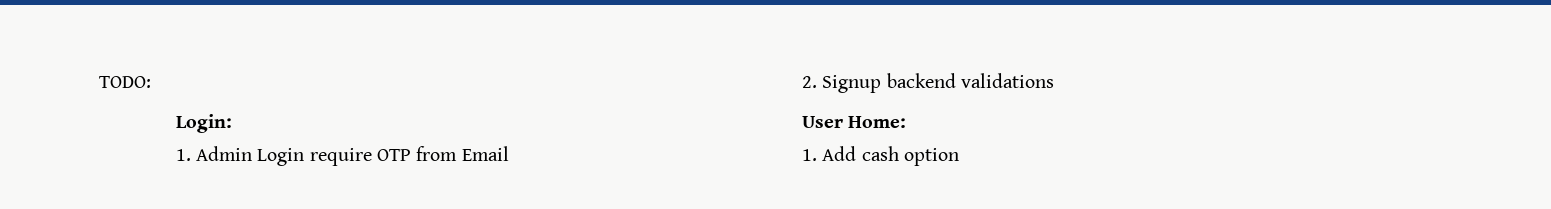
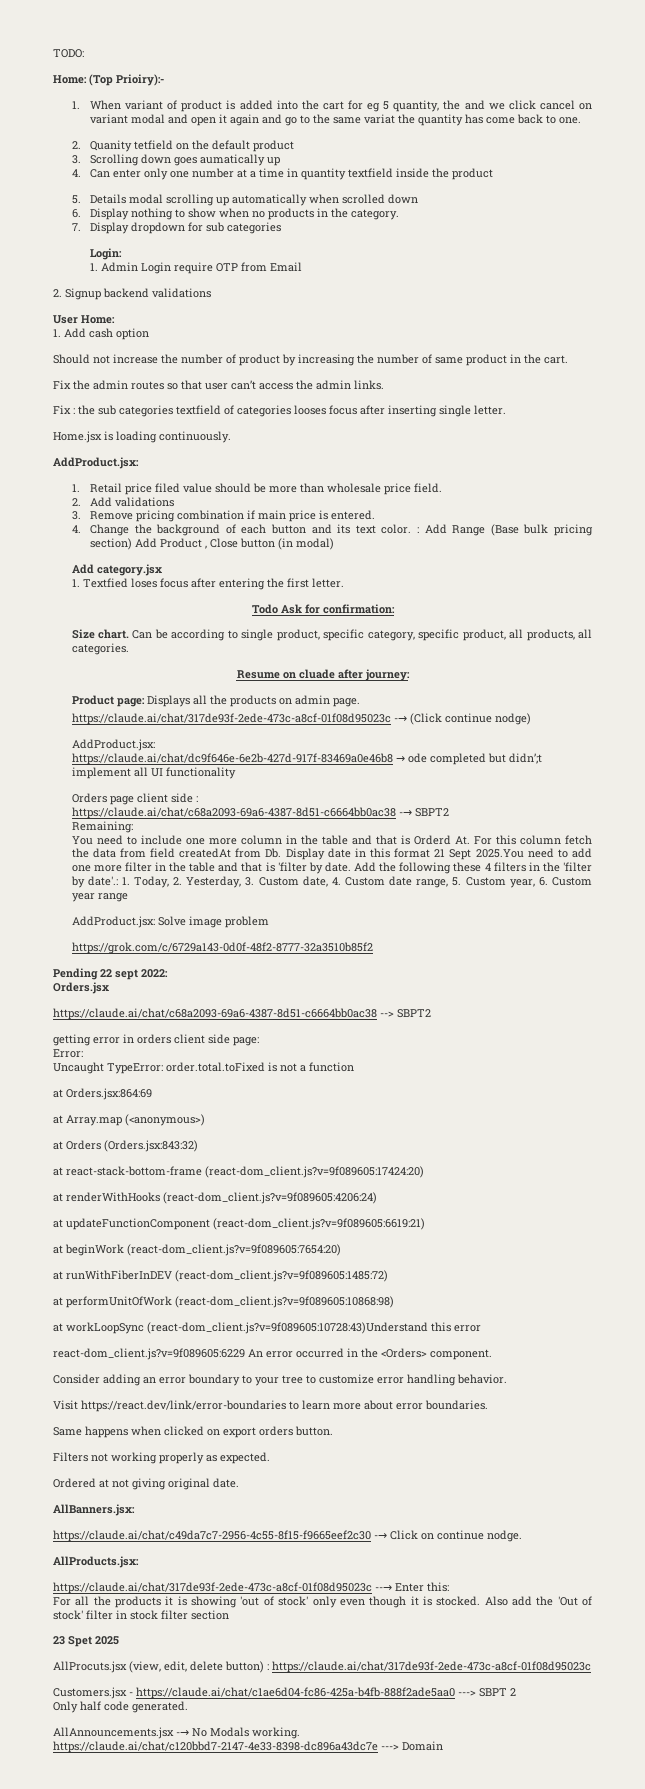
(151, 82) none -> [53,74,164,86] [71,100,593,112] [90,114,582,126] [71,140,295,152] [71,154,281,166] [71,168,494,180] [71,194,419,206] [71,208,400,220] [71,222,282,234] // Home: (Top Prioiry):- // 1. When variant of product is added into the cart for eg 5 quantity, the and we click cancel on variant modal and open it again and go to the same variat the quantity has come back to one. // 2. Quanity tetfield on the default product // 3. Scrolling down goes aumatically up // 4. Can enter only one number at a time in quantity textfield inside the product // 5. Details modal scrolling up automatically when scrolled down // 6. Display nothing to show when no products in the category. // 7. Display dropdown for sub categories
(959, 157) none -> [53,354,568,366] [53,380,384,390] [53,405,506,417] [53,431,231,443] [53,457,139,469] [71,483,443,495] [71,497,175,507] [71,510,376,522] [71,524,593,536] [90,538,335,550] [71,564,162,576] [71,578,344,590] [251,604,395,614] [71,629,592,641] [71,643,129,655] [236,669,410,681] [71,695,360,707] [71,713,531,725] [71,739,155,751] [71,753,542,765] [71,767,236,779] [71,793,198,805] [71,807,449,819] [71,821,133,833] [71,835,592,845] [71,848,593,860] [71,862,593,874] [70,876,593,888] [71,893,128,902] [71,916,269,928] [71,942,373,954] [53,968,168,980] [53,982,109,994] [53,1008,431,1020] [53,1034,259,1046] [53,1049,83,1058] [53,1062,354,1074] [53,1088,152,1100] [53,1114,205,1126] [53,1140,198,1152] [53,1166,424,1178] [53,1192,377,1204] [53,1218,425,1230] [53,1244,341,1256] [53,1270,388,1282] [53,1296,394,1308] [53,1322,481,1334] [53,1348,492,1360] [53,1374,507,1386] [53,1400,488,1412] [53,1426,333,1438] [53,1452,270,1464] [53,1478,239,1490] [53,1504,135,1516] [53,1530,522,1542] [53,1556,139,1568] [53,1582,449,1594] [53,1596,593,1608] [53,1610,229,1620] [53,1636,119,1647] [53,1661,591,1673] [53,1687,516,1699] [53,1701,188,1713] [53,1727,300,1739] [53,1741,443,1753] // Should not increase the number of product by increasing the number of same product in the cart. // Fix the admin routes so that user can’t access the admin links. // Fix : the sub categories textfield of categories looses focus after inserting single letter. // Home.jsx is loading continuously. // AddProduct.jsx: // 1. Retail price filed value should be more than wholesale price field. // 2. Add validations // 3. Remove pricing combination if main price is entered. // 4. Change the background of each button and its text color. : Add Range (Base bulk pricing section) Add Product , Close button (in modal) // Add category.jsx // 1. Textfied loses focus after entering the first letter. // Todo Ask for confirmation: // Size chart. Can be according to single product, specific category, specific product, all products, all categories. // Resume on cluade after journey: // Product page: Displays all the products on admin page. // https://claude.ai/chat/317de93f-2ede-473c-a8cf-01f08d95023c -→ (Click continue nodge) // AddProduct.jsx: // https://claude.ai/chat/dc9f646e-6e2b-427d-917f-83469a0e46b8 → ode completed but didn’;t implement all UI functionality // Orders page client side : // https://claude.ai/chat/c68a2093-69a6-4387-8d51-c6664bb0ac38 -→ SBPT2 // Remaining: // You need to include one more column in the table and that is Orderd At. For this column fetch the data from field createdAt from Db. Display date in this format 21 Sept 2025.You need to add one more filter in the table and that is 'filter by date. Add the following these 4 filters in the 'filter by date'.: 1. Today, 2. Yesterday, 3. Custom date, 4. Custom date range, 5. Custom year, 6. Custom year range // AddProduct.jsx: Solve image problem // https://grok.com/c/6729a143-0d0f-48f2-8777-32a3510b85f2 // Pending 22 sept 2022: // Orders.jsx // https://claude.ai/chat/c68a2093-69a6-4387-8d51-c6664bb0ac38 --> SBPT2 // getting error in orders client side page: // Error: // Uncaught TypeError: order.total.toFixed is not a function // at Orders.jsx:864:69 // at Array.map (<anonymous>) // at Orders (Orders.jsx:843:32) // at react-stack-bottom-frame (react-dom_client.js?v=9f089605:17424:20) // at renderWithHooks (react-dom_client.js?v=9f089605:4206:24) // at updateFunctionComponent (react-dom_client.js?v=9f089605:6619:21) // at beginWork (react-dom_client.js?v=9f089605:7654:20) // at runWithFiberInDEV (react-dom_client.js?v=9f089605:1485:72) // at performUnitOfWork (react-dom_client.js?v=9f089605:10868:98) // at workLoopSync (react-dom_client.js?v=9f089605:10728:43)Understand this error // react-dom_client.js?v=9f089605:6229 An error occurred in the <Orders> component. // Consider adding an error boundary to your tree to customize error handling behavior. // Visit https://react.dev/link/error-boundaries to learn more about error boundaries. // Same happens when clicked on export orders button. // Filters not working properly as expected. // Ordered at not giving original date. // AllBanners.jsx: // https://claude.ai/chat/c49da7c7-2956-4c55-8f15-f9665eef2c30 -→ Click on continue nodge. // AllProducts.jsx: // https://claude.ai/chat/317de93f-2ede-473c-a8cf-01f08d95023c --→ Enter this: // For all the products it is showing 'out of stock' only even though it is stocked. Also add the 'Out of stock' filter in stock filter section // 23 Spet 2025 // AllProcuts.jsx (view, edit, delete button) : https://claude.ai/chat/317de93f-2ede-473c-a8cf-01f08d95023c // Customers.jsx - https://claude.ai/chat/c1ae6d04-fc86-425a-b4fb-888f2ade5aa0 ---> SBPT 2 // Only half code generated. // AllAnnouncements.jsx -→ No Modals working. https://claude.ai/chat/c120bbd7-2147-4e33-8398-dc896a43dc7e ---> Domain

